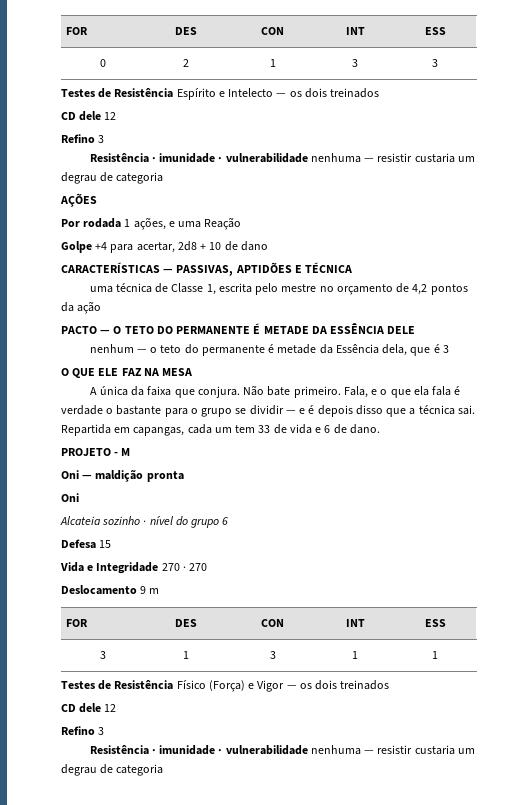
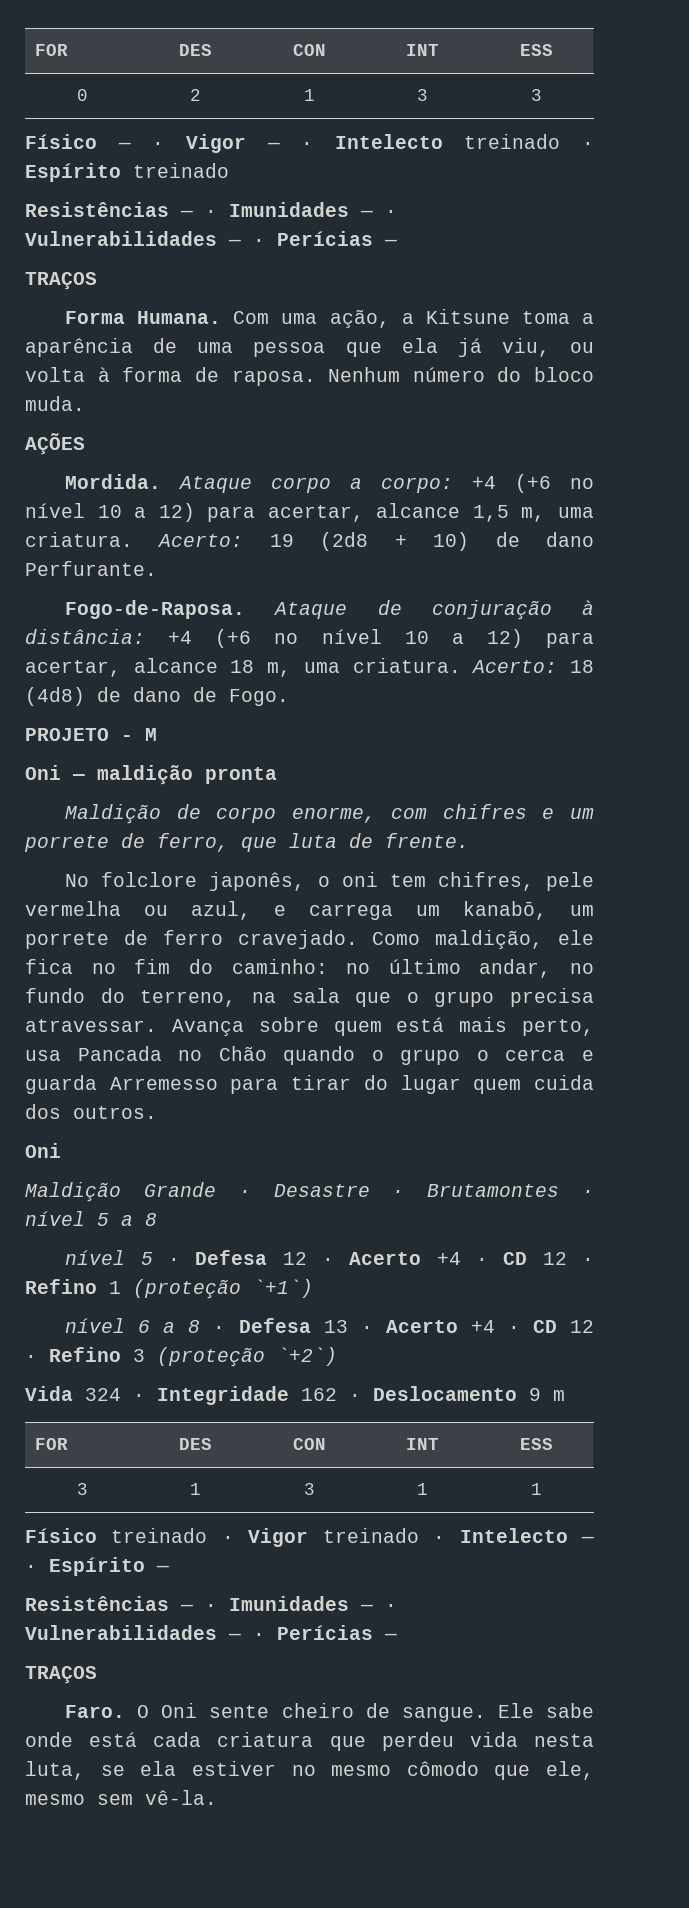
[61,88,380,100] [61,111,117,121] [61,134,105,143] [89,153,475,163] [61,172,164,184] [60,193,97,207] [61,217,242,230] [61,241,268,253] [61,262,353,276] [89,283,468,295] [61,301,102,314] [61,323,416,334] [89,344,449,356] [61,368,193,378] [89,385,461,398] [61,405,475,417] [61,424,380,436] Testes de Resistência Espírito e Intelecto — os dois treinados // CD dele 12 // Refino 3 // Resistência · imunidade · vulnerabilidade nenhuma — resistir custaria um degrau de categoria // AÇÕES // Por rodada 1 ações, e uma Reação // Golpe +4 para acertar, 2d8 + 10 de dano // CARACTERÍSTICAS — PASSIVAS, APTIDÕES E TÉCNICA // uma técnica de Classe 1, escrita pelo mestre no orçamento de 4,2 pontos da ação // PACTO — O TETO DO PERMANENTE É METADE DA ESSÊNCIA DELE // nenhum — o teto do permanente é metade da Essência dela, que é 3 // O QUE ELE FAZ NA MESA // A única da faixa que conjura. Não bate primeiro. Fala, e o que ela fala é verdade o bastante para o grupo se dividir — e é depois disso que a técnica sai. Repartida em capangas, cada um tem 33 de vida e 6 de dano. -> [25,134,594,153] [25,163,229,182] [25,202,397,217] [25,231,397,246] [25,272,97,290] [65,309,594,328] [25,338,594,357] [25,367,594,386] [25,396,85,411] [25,433,85,455] [65,474,594,493] [25,503,594,522] [25,532,595,551] [25,561,157,576] [65,600,594,620] [25,629,594,648] [25,658,594,677] [25,687,289,706] Físico — · Vigor — · Intelecto treinado · Espírito treinado // Resistências — · Imunidades — · Vulnerabilidades — · Perícias — // TRAÇOS // Forma Humana. Com uma ação, a Kitsune toma a aparência de uma pessoa que ela já viu, ou volta à forma de raposa. Nenhum número do bloco muda. // AÇÕES // Mordida. Ataque corpo a corpo: +4 (+6 no nível 10 a 12) para acertar, alcance 1,5 m, uma criatura. Acerto: 19 (2d8 + 10) de dano Perfurante. // Fogo-de-Raposa. Ataque de conjuração à distância: +4 (+6 no nível 10 a 12) para acertar, alcance 18 m, uma criatura. Acerto: 18 (4d8) de dano de Fogo.
[61,493,79,502] [60,516,229,528] [61,539,112,549] [60,562,208,574] Oni // Alcateia sozinho · nível do grupo 6 // Defesa 15 // Vida e Integridade 270 · 270 // -> [65,804,594,824] [24,833,469,852] [65,872,594,891] [25,901,594,920] [25,930,594,949] [25,959,594,978] [25,988,594,1007] [25,1017,594,1036] [25,1046,594,1065] [25,1075,594,1094] [25,1104,157,1119] [25,1143,61,1158] [25,1182,594,1202] [25,1211,157,1226] [65,1250,594,1265] [25,1279,313,1299] [65,1318,594,1333] [25,1347,337,1367] [25,1386,361,1405] Maldição de corpo enorme, com chifres e um porrete de ferro, que luta de frente. // No folclore japonês, o oni tem chifres, pele vermelha ou azul, e carrega um kanabō, um porrete de ferro cravejado. Como maldição, ele fica no fim do caminho: no último andar, no fundo do terreno, na sala que o grupo precisa atravessar. Avança sobre quem está mais perto, usa Pancada no Chão quando o grupo o cerca e guarda Arremesso para tirar do lugar quem cuida dos outros. // Oni // Maldição Grande · Desastre · Brutamontes · nível 5 a 8 // nível 5 · Defesa 12 · Acerto +4 · CD 12 · Refino 1 (proteção `+1`) // nível 6 a 8 · Defesa 13 · Acerto +4 · CD 12 · Refino 3 (proteção `+2`) // Vida 324 · Integridade 162 ·
[61,680,390,692] [61,703,117,713] [61,726,105,735] [89,745,475,755] [61,764,164,776] Testes de Resistência Físico (Força) e Vigor — os dois treinados // CD dele 12 // Refino 3 // Resistência · imunidade · vulnerabilidade nenhuma — resistir custaria um degrau de categoria -> [25,1528,595,1547] [25,1557,169,1576] [25,1596,397,1611] [25,1625,397,1640] [25,1666,97,1684] [65,1703,594,1722] [25,1732,595,1751] [25,1761,594,1780] [25,1790,217,1805] Físico treinado · Vigor treinado · Intelecto — · Espírito — // Resistências — · Imunidades — · Vulnerabilidades — · Perícias — // TRAÇOS // Faro. O Oni sente cheiro de sangue. Ele sabe onde está cada criatura que perdeu vida nesta luta, se ela estiver no mesmo cômodo que ele, mesmo sem vê-la.

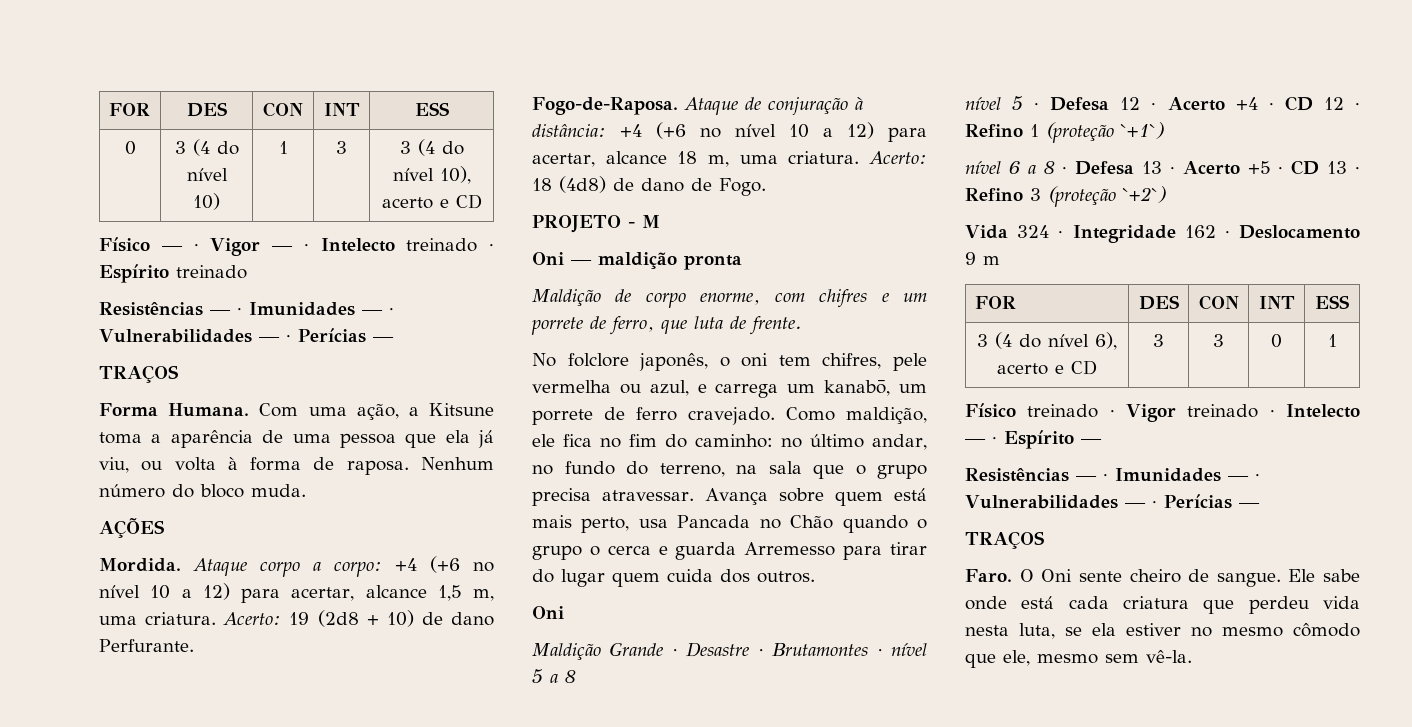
[190,89,201,101] [303,89,315,101] [417,89,428,101] [531,89,542,101] 2 | 1 | 3 | 3 -> [174,139,239,156] [186,168,228,181] [193,193,220,210] [278,141,288,154] [336,141,347,154] [399,139,464,156] [392,166,471,184] [381,194,482,209] 3 (4 do nível 10) | 1 | 3 | 3 (4 do nível 10), acerto e CD
[470,1320,594,1333] +4 · CD 12 -> [1247,160,1348,175] +5 · CD 13
[190,1483,201,1495] [303,1483,315,1495] [417,1483,428,1495] | 1 | 3 | 1 -> [995,332,1117,350] [997,360,1097,375] [1153,334,1164,347] [1213,334,1224,347] [1271,334,1282,348] (4 do nível 6), acerto e CD | 3 | 3 | 0

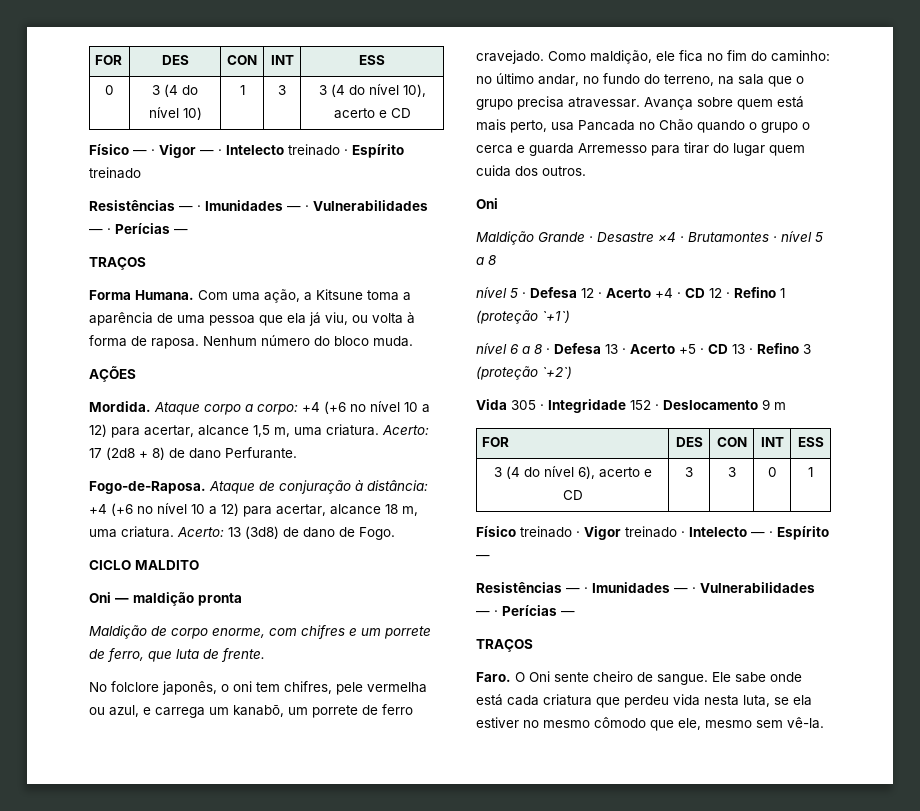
[289,612,310,625] 19 -> [89,448,102,458] 17
[386,610,414,627] 10) -> [152,447,165,460] 8)
[532,176,606,193] 18 (4d8) -> [228,526,279,539] 13 (3d8)
[532,215,660,233] PROJETO - M -> [89,560,199,570] CICLO MALDITO
(750, 649) none -> [658,232,676,242] ×4
[1017,225,1050,238] 324 -> [511,400,536,410] 305
[1184,225,1216,238] 162 -> [630,400,651,410] 152

